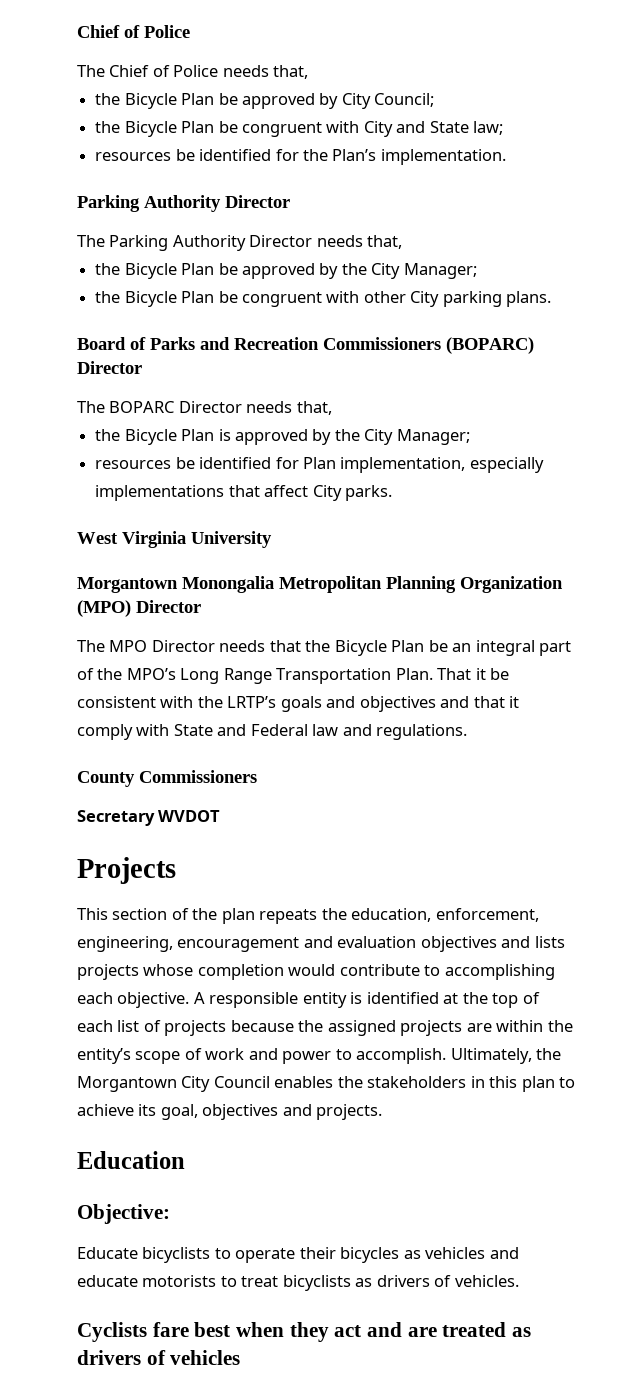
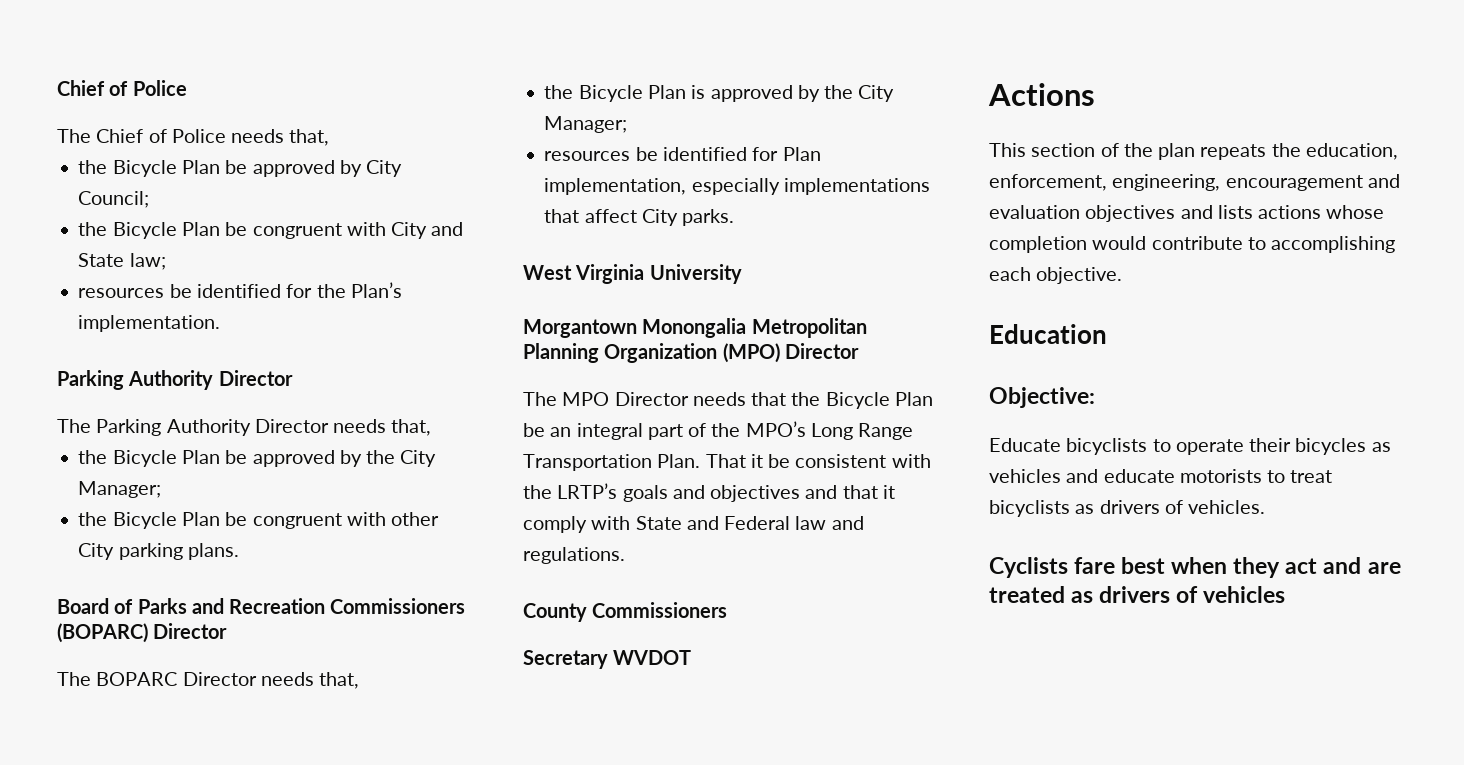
[77,857,176,884] Projects -> [988,83,1095,106] Actions
[77,964,139,980] projects -> [1258,205,1322,219] actions
[193,992,540,1008] [77,1020,573,1036] [77,1048,562,1064] [77,1076,576,1092] [77,1104,383,1120] A responsible entity is identified at the top of each list of projects because the assigned projects are within the entity’s scope of work and power to accomplish. Ultimately, the Morgantown City Council enables the stakeholders in this plan to achieve its goal, objectives and projects. -> (1123, 275) none

